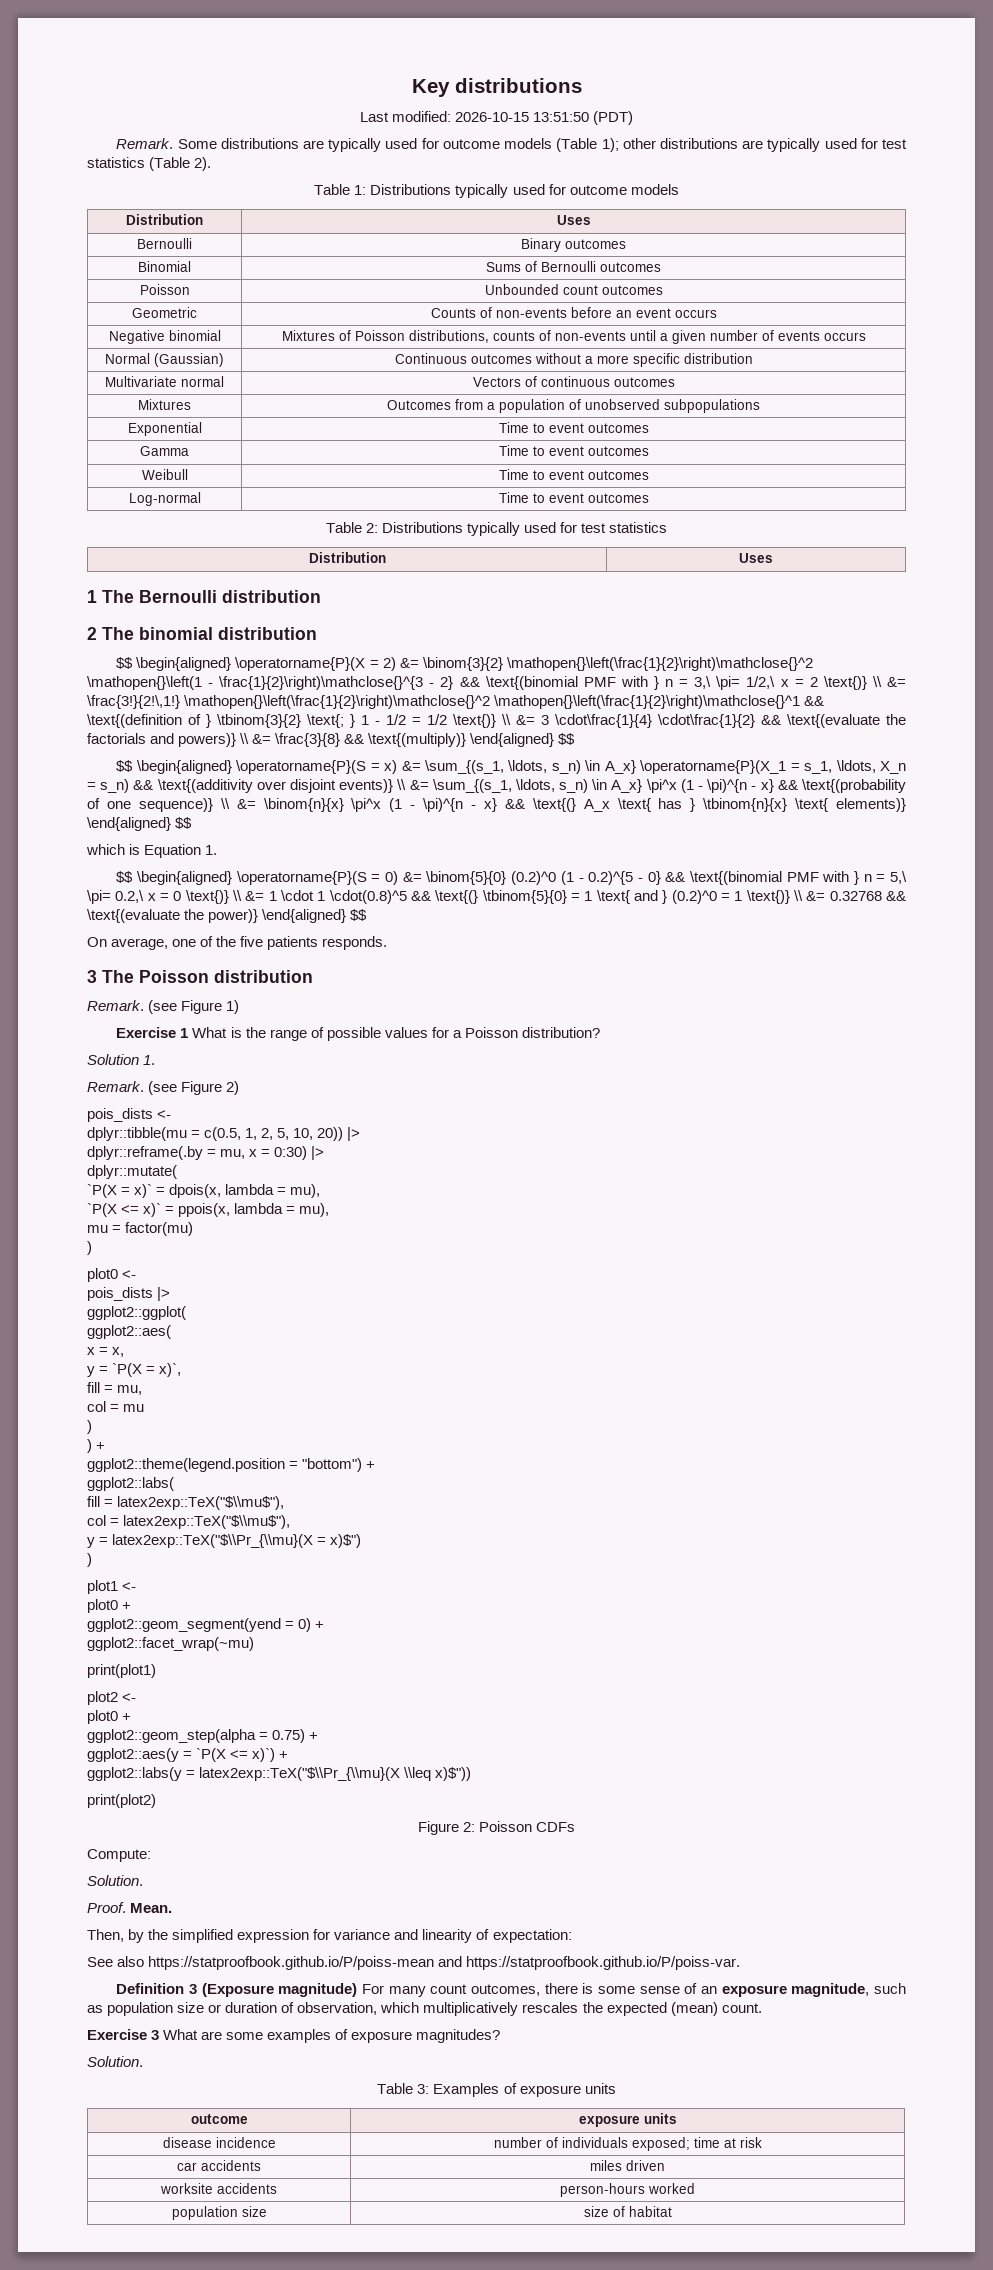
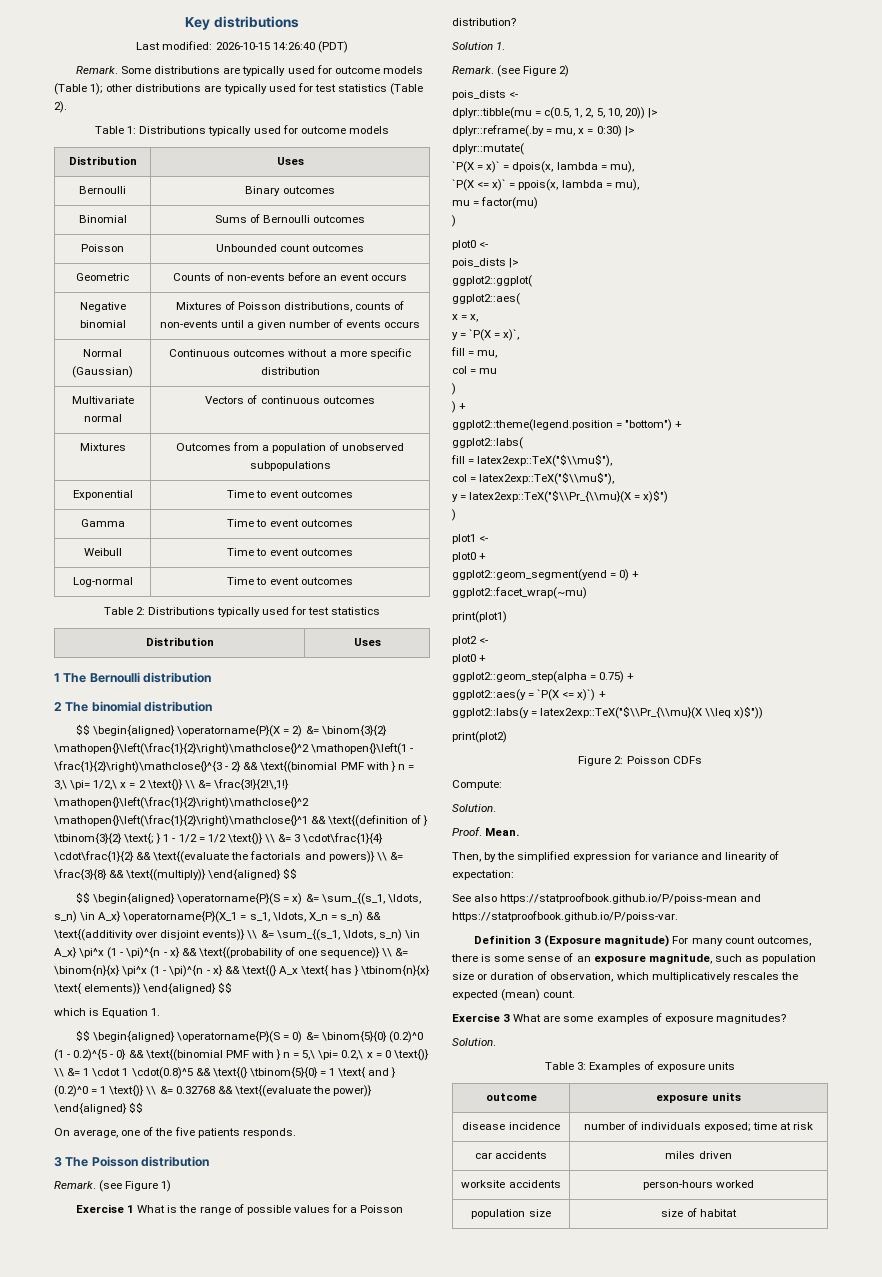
[533,112,590,122] 13:51:50 -> [272,42,315,50] 14:26:40

